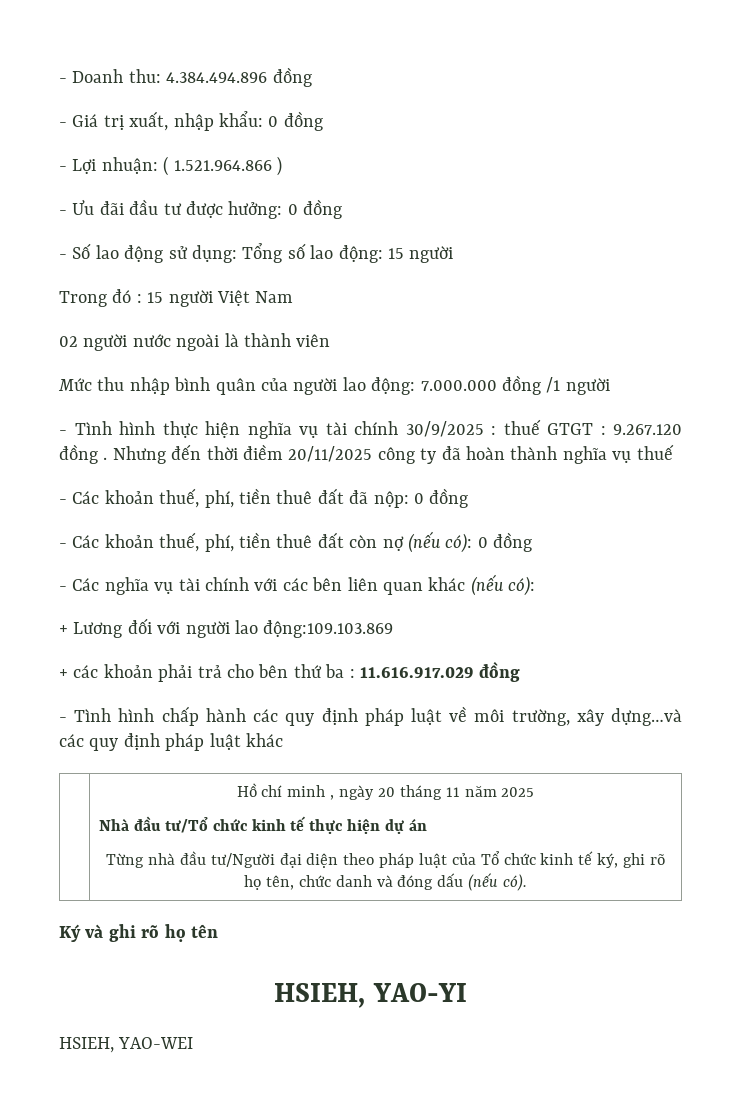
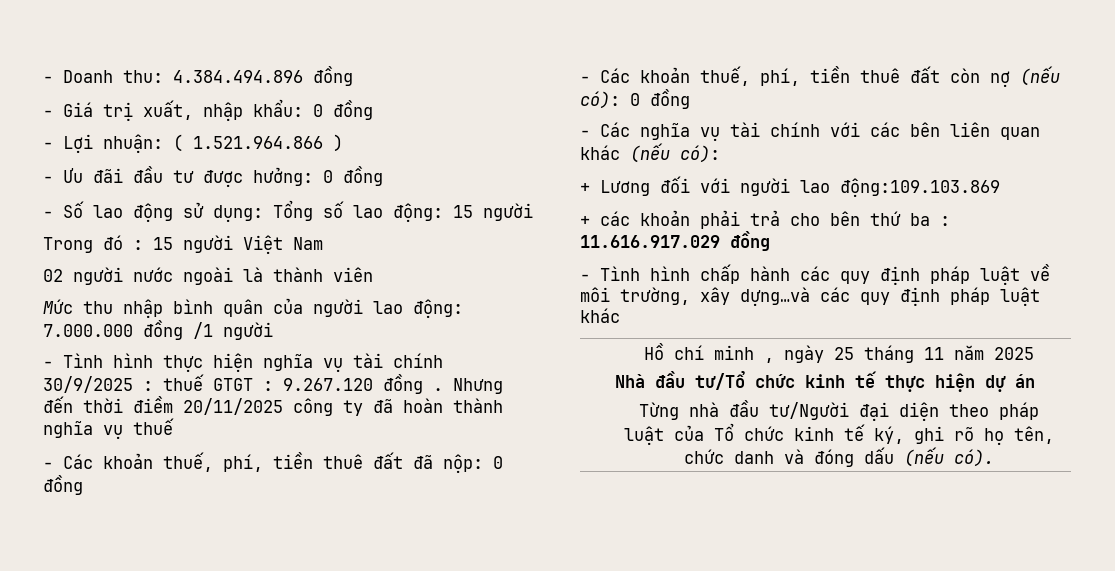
[377,787,395,797] 20 -> [833,347,854,360] 25
[59,924,218,942] [274,983,467,1008] [59,1037,194,1053] // Ký và ghi rõ họ tên // HSIEH, YAO-YI // HSIEH, YAO-WEI -> (994, 458) none

